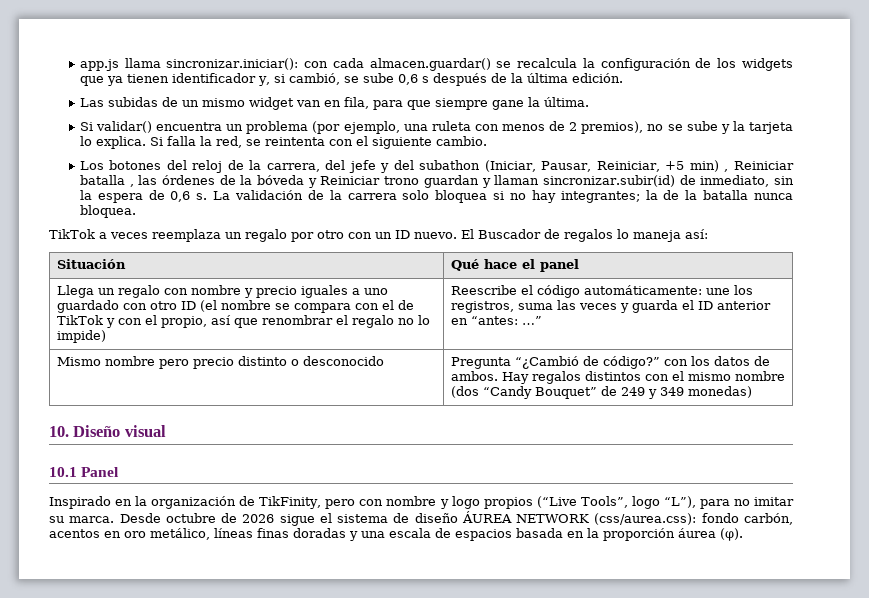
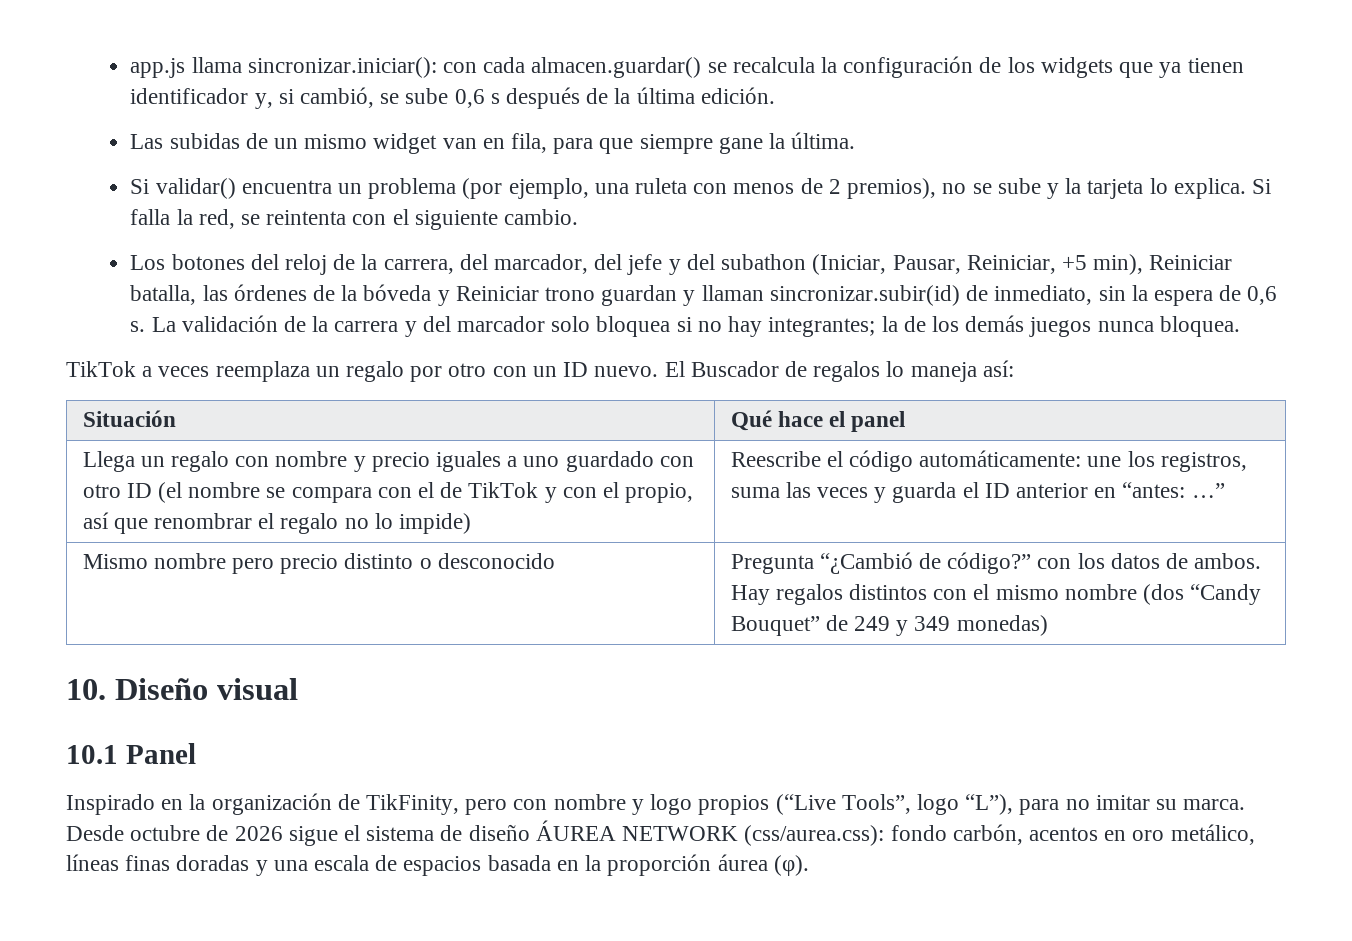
(346, 165) none -> [494,254,623,274] marcador, del
[689,160,795,172] [79,175,134,187] min) , Reiniciar batalla , -> [1093,254,1233,275] [130,285,197,305] min), Reiniciar batalla,
(397, 196) none -> [404,316,546,337] y del marcador
[685,190,749,200] la batalla -> [931,315,1092,337] los demás juegos

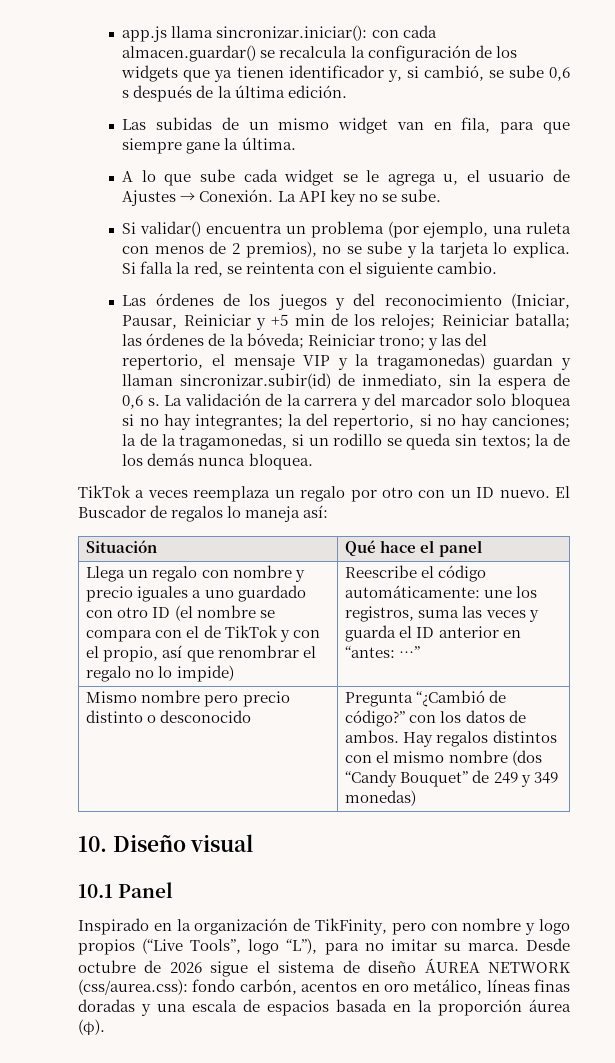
(856, 140) none -> [122,169,571,186] [122,189,441,206] // A lo que sube cada widget se le agrega u, el usuario de Ajustes → Conexión. La API key no se sube.
[130,254,807,275] Los botones del reloj de la carrera, del marcador, del jefe y del subathon -> [122,293,502,310] Las órdenes de los juegos y del reconocimiento
[966,254,1233,275] [130,284,596,306] Reiniciar, +5 min), Reiniciar batalla, las órdenes de la bóveda y Reiniciar trono -> [183,313,570,330] [122,333,487,350] [122,353,485,370] Reiniciar y +5 min de los relojes; Reiniciar batalla; las órdenes de la bóveda; Reiniciar trono; y las del repertorio, el mensaje VIP y la tragamonedas)
(898, 324) none -> [306,413,571,430] [122,433,550,450] del repertorio, si no hay canciones; la de la tragamonedas, si un rodillo se queda sin textos; la
[1029,317,1092,337] juegos -> (195, 459) none

